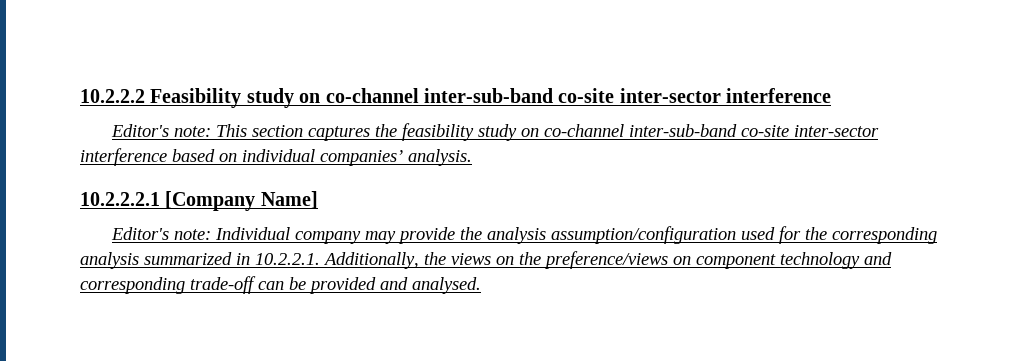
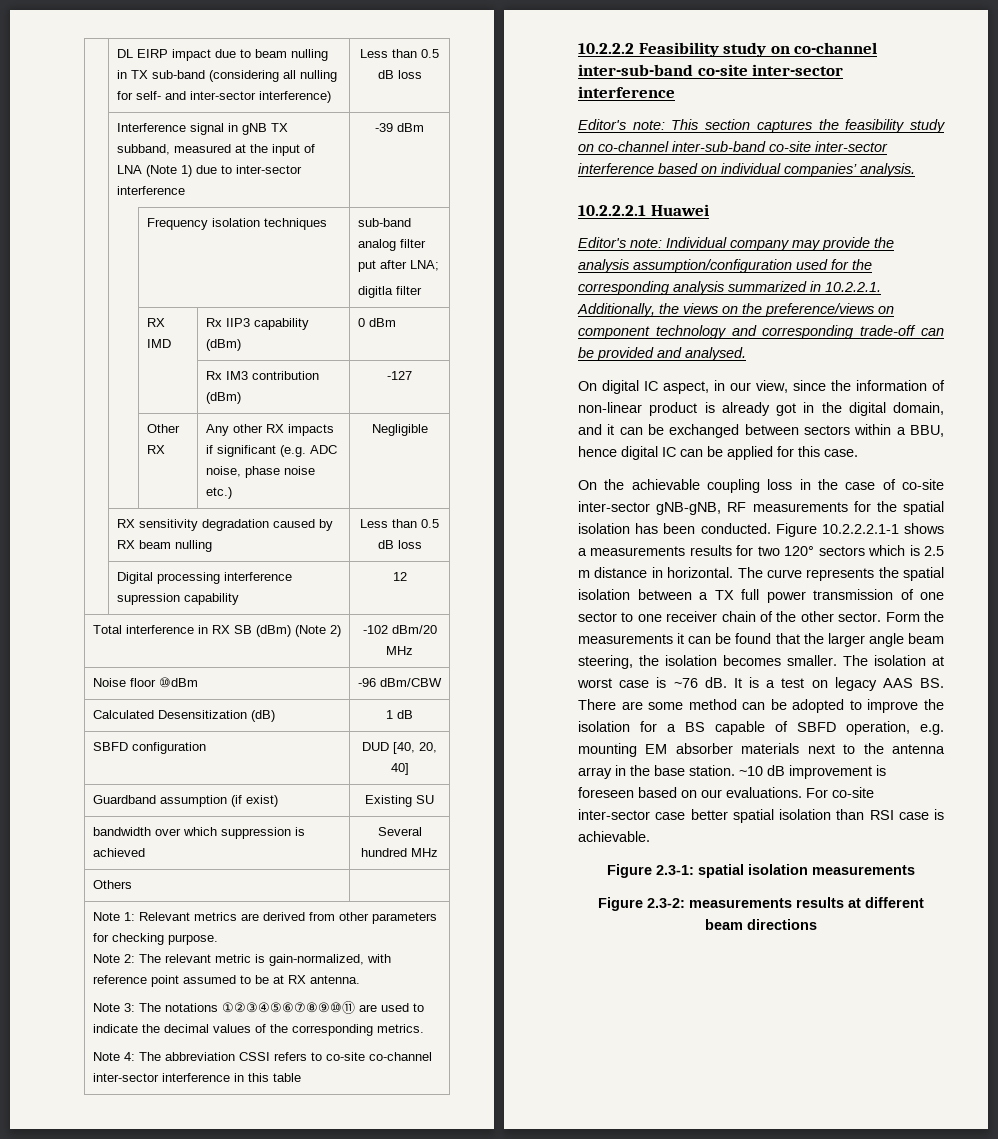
(80, 96) none -> [116,49,328,61] [116,70,337,82] [116,91,331,103] [359,49,439,58] [377,70,422,79] [116,123,288,135] [116,144,315,156] [116,165,302,177] [116,186,185,195] [374,123,424,132] [146,218,327,230] [357,218,411,227] [357,239,426,251] [357,260,439,272] [357,286,422,298] [146,318,165,327] [146,339,171,348] [205,318,309,330] [205,339,241,351] [357,318,396,327] [205,371,319,380] [205,392,241,404] [386,371,412,380] [146,424,180,433] [146,445,165,454] [205,424,334,436] [205,445,337,457] [205,466,315,478] [205,487,232,499] [371,424,428,436] [116,519,333,531] [116,540,212,552] [359,519,439,528] [377,540,422,549] [116,572,292,584] [116,593,239,605] [392,572,407,581] [92,625,341,637] [362,625,437,634] [385,646,413,655] [92,677,198,688] [357,678,442,687] [92,710,275,722] [385,710,413,719] [92,742,206,754] [361,742,437,754] [390,763,409,775] [92,795,278,807] [364,795,434,807] [92,827,305,839] [92,848,145,857] [377,827,422,836] [360,848,438,857] [92,880,132,889] [92,912,437,924] [92,933,218,945] [92,954,391,966] [92,975,360,987] [92,1001,424,1014] [92,1024,424,1036] [92,1052,432,1061] [92,1073,301,1082] | DL EIRP impact due to beam nulling in TX sub-band (considering all nulling for self- and inter-sector interference) | Less than 0.5 dB loss // | Interference signal in gNB TX subband, measured at the input of LNA (Note 1) due to inter-sector interference | -39 dBm // | | Frequency isolation techniques | sub-band analog filter put after LNA; // digitla filter // | | RX IMD | Rx IIP3 capability (dBm) | 0 dBm // | | | Rx IM3 contribution (dBm) | -127 // | | Other RX | Any other RX impacts if significant (e.g. ADC noise, phase noise etc.) | Negligible // | RX sensitivity degradation caused by RX beam nulling | Less than 0.5 dB loss // | Digital processing interference supression capability | 12 // Total interference in RX SB (dBm) (Note 2) | -102 dBm/20 MHz // Noise floor ⑩dBm | -96 dBm/CBW // Calculated Desensitization (dB) | 1 dB // SBFD configuration | DUD [40, 20, 40] // Guardband assumption (if exist) | Existing SU // bandwidth over which suppression is achieved | Several hundred MHz // Others | // Note 1: Relevant metrics are derived from other parameters for checking purpose. // Note 2: The relevant metric is gain-normalized, with reference point assumed to be at RX antenna. // Note 3: The notations ①②③④⑤⑥⑦⑧⑨⑩⑪ are used to indicate the decimal values of the corresponding metrics. // Note 4: The abbreviation CSSI refers to co-site co-channel inter-sector interference in this table //
[165,191,318,211] [Company Name] -> [650,204,709,216] Huawei
(481, 285) none -> [578,380,945,394] [578,402,944,416] [578,424,944,438] [578,446,858,460] [578,479,944,493] [578,501,944,515] [578,523,944,537] [578,545,945,556] [578,567,944,581] [578,589,944,603] [578,611,944,622] [578,633,944,647] [578,655,944,669] [577,677,944,691] [578,699,944,713] [578,721,944,735] [578,743,945,757] [578,765,886,779] [578,787,874,798] [578,809,944,823] [578,831,650,842] [607,864,915,878] [598,897,924,911] [705,919,817,930] // On digital IC aspect, in our view, since the information of non-linear product is already got in the digital domain, and it can be exchanged between sectors within a BBU, hence digital IC can be applied for this case. // On the achievable coupling loss in the case of co-site inter-sector gNB-gNB, RF measurements for the spatial isolation has been conducted. Figure 10.2.2.2.1-1 shows a measurements results for two 120° sectors which is 2.5 m distance in horizontal. The curve represents the spatial isolation between a TX full power transmission of one sector to one receiver chain of the other sector. Form the measurements it can be found that the larger angle beam steering, the isolation becomes smaller. The isolation at worst case is ~76 dB. It is a test on legacy AAS BS. There are some method can be adopted to improve the isolation for a BS capable of SBFD operation, e.g. mounting EM absorber materials next to the antenna array in the base station. ~10 dB improvement is foreseen based on our evaluations. For co-site inter-sector case better spatial isolation than RSI case is achievable. // Figure 2.3-1: spatial isolation measurements // Figure 2.3-2: measurements results at different beam directions

